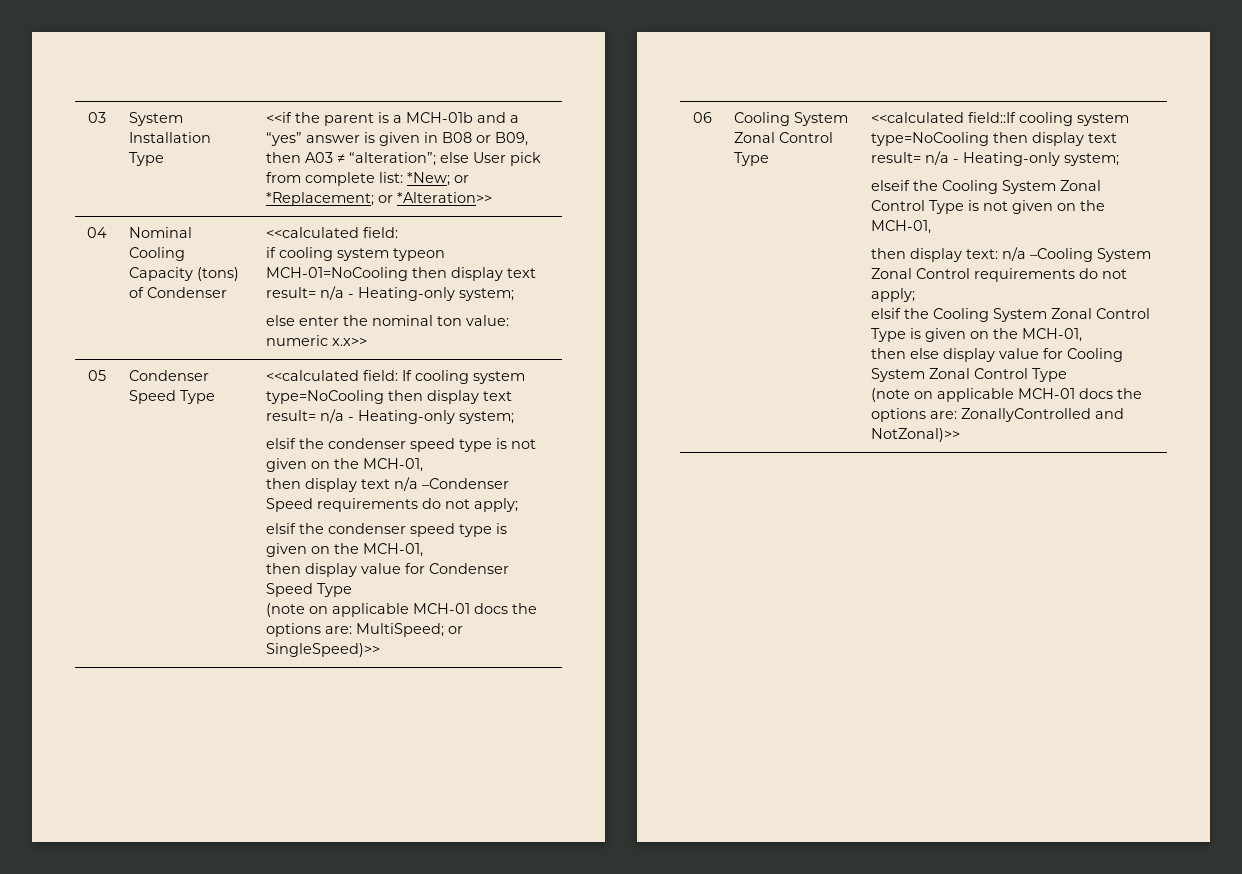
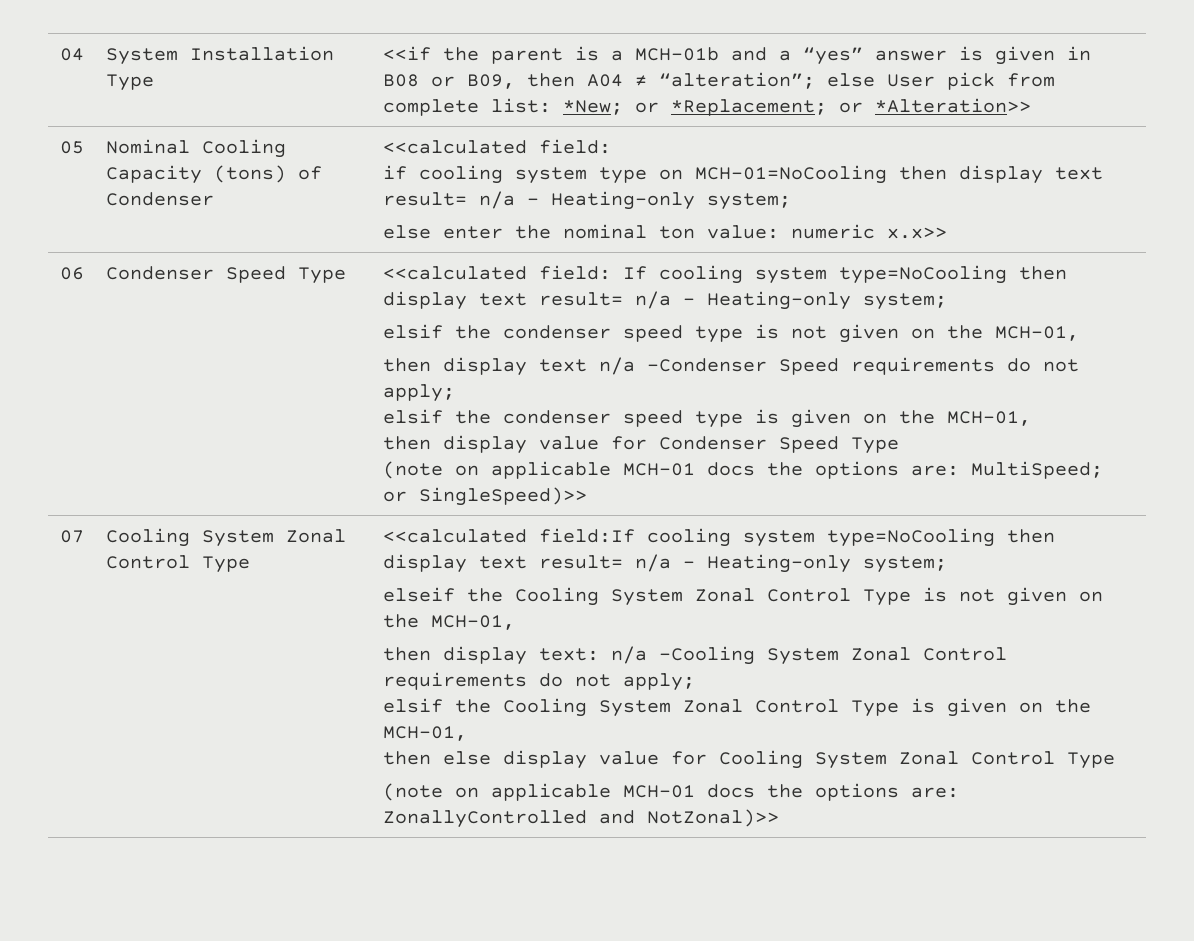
[88,112,106,123] 03 -> [60,48,84,61] 04
[305,152,334,163] A03 -> [587,74,624,87] A04
[87,227,107,238] 04 -> [60,141,84,154] 05
[393,248,446,261] typeon -> [599,167,684,184] type on
[88,370,106,381] 05 -> [60,267,84,280] 06
[692,112,712,123] 06 -> [60,530,84,543] 07
[968,112,1017,123] field::If -> [539,528,636,543] field:If

